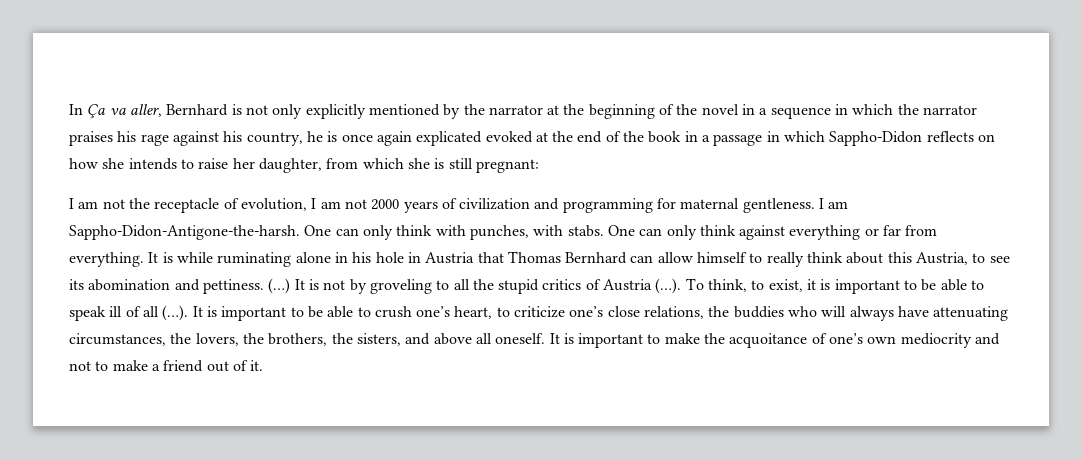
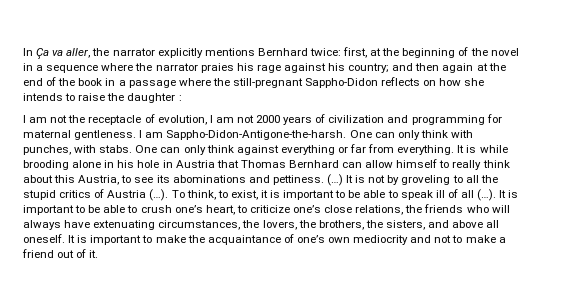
[166,104,543,119] Bernhard is not only explicitly mentioned by the narrator -> [92,47,368,58] the narrator explicitly mentions Bernhard twice: first,
[835,104,978,115] [69,131,113,146] in which the narrator praises -> [101,63,234,73] where the narrator praies
[246,131,533,146] country, he is once again explicated evoked -> [348,63,474,73] country; and then again
[766,131,826,142] in which -> [178,78,303,88] where the still-pregnant
[232,158,539,173] her daughter, from which she is still pregnant: -> [107,93,182,103] the daughter :
[217,252,292,267] ruminating -> [23,160,69,170] brooding
[88,279,171,291] abomination -> [172,175,246,183] abominations
[733,306,784,318] buddies -> [424,204,464,213] friends
[933,306,1009,321] attenuating -> [93,220,156,230] extenuating
[729,333,808,348] acquoitance -> [207,235,281,245] acquaintance

